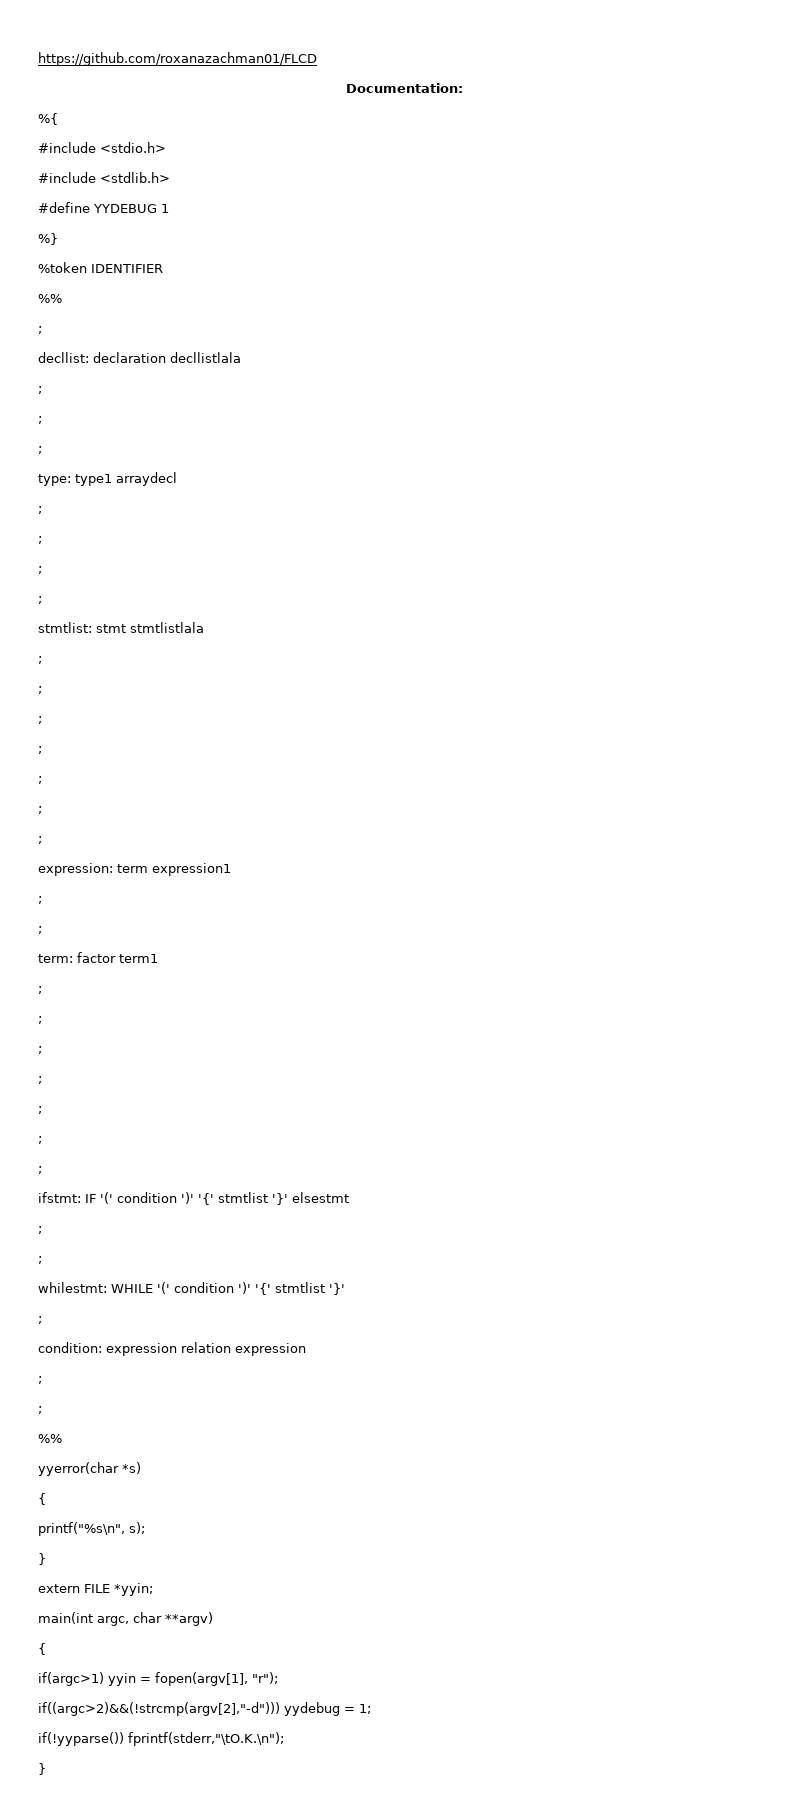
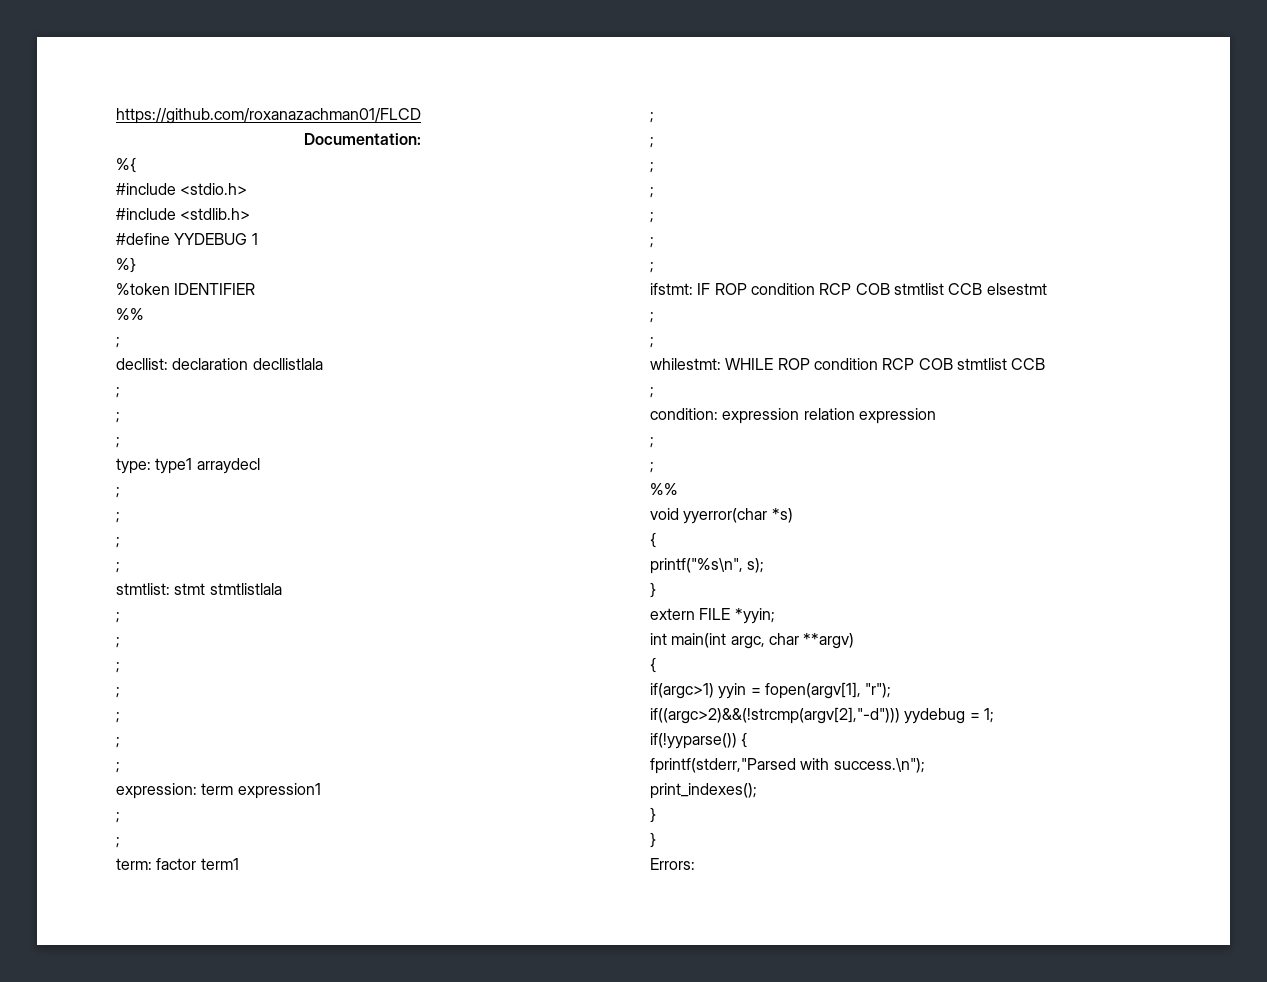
[100,1192,288,1205] '(' condition ')' '{' stmtlist '}' -> [714,283,983,295] ROP condition RCP COB stmtlist CCB
[157,1282,345,1295] '(' condition ')' '{' stmtlist '}' -> [777,358,1046,370] ROP condition RCP COB stmtlist CCB
(62, 1438) none -> [650,508,679,520] void
(153, 1589) none -> [650,633,667,645] int
[128,1732,284,1746] [38,1763,46,1775] fprintf(stderr,"\tO.K.\n"); // } -> [741,732,748,748] [650,758,925,774] [650,783,757,799] [650,807,656,823] [650,832,656,848] [650,858,695,870] { // fprintf(stderr,"Parsed with success.\n"); // print_indexes(); // } // } // Errors:

